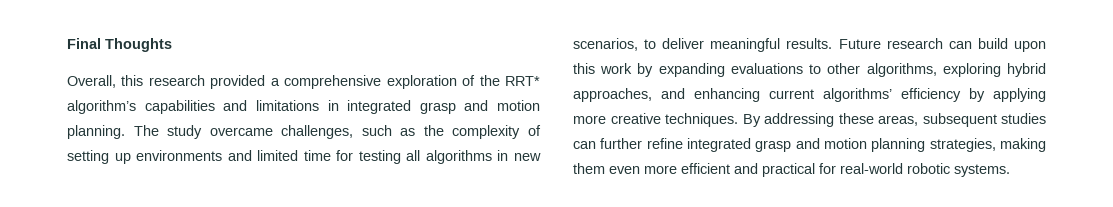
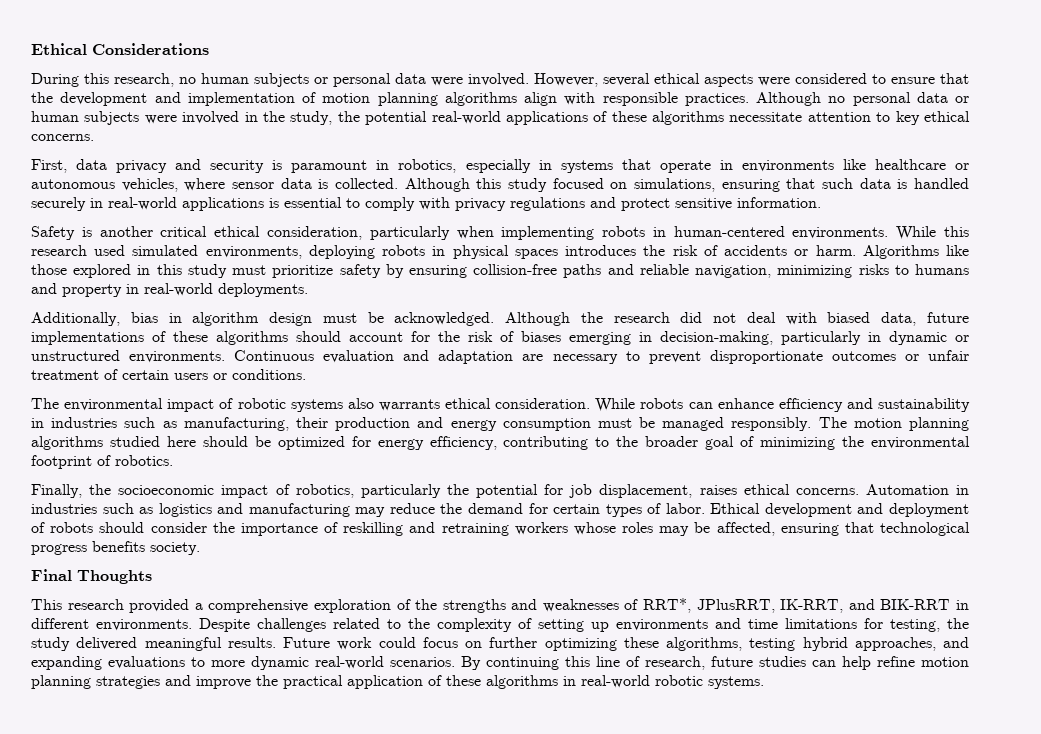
(67, 43) none -> [31,43,209,55] [31,73,969,87] [31,92,969,106] [31,111,971,125] [31,134,94,141] [31,159,969,173] [31,178,969,192] [31,197,821,211] [31,226,970,240] [31,245,970,259] [31,264,969,278] [31,283,308,297] [31,312,969,326] [31,331,969,345] [31,350,970,364] [31,369,306,380] [31,398,970,412] [31,417,969,431] [31,436,971,450] [31,455,173,469] [31,484,969,498] [31,503,969,517] [31,522,970,536] [31,541,200,555] Ethical Considerations // During this research, no human subjects or personal data were involved. However, several ethical aspects were considered to ensure that the development and implementation of motion planning algorithms align with responsible practices. Although no personal data or human subjects were involved in the study, the potential real-world applications of these algorithms necessitate attention to key ethical concerns. // First, data privacy and security is paramount in robotics, especially in systems that operate in environments like healthcare or autonomous vehicles, where sensor data is collected. Although this study focused on simulations, ensuring that such data is handled securely in real-world applications is essential to comply with privacy regulations and protect sensitive information. // Safety is another critical ethical consideration, particularly when implementing robots in human-centered environments. While this research used simulated environments, deploying robots in physical spaces introduces the risk of accidents or harm. Algorithms like those explored in this study must prioritize safety by ensuring collision-free paths and reliable navigation, minimizing risks to humans and property in real-world deployments. // Additionally, bias in algorithm design must be acknowledged. Although the research did not deal with biased data, future implementations of these algorithms should account for the risk of biases emerging in decision-making, particularly in dynamic or unstructured environments. Continuous evaluation and adaptation are necessary to prevent disproportionate outcomes or unfair treatment of certain users or conditions. // The environmental impact of robotic systems also warrants ethical consideration. While robots can enhance efficiency and sustainability in industries such as manufacturing, their production and energy consumption must be managed responsibly. The motion planning algorithms studied here should be optimized for energy efficiency, contributing to the broader goal of minimizing the environmental footprint of robotics. // Finally, the socioeconomic impact of robotics, particularly the potential for job displacement, raises ethical concerns. Automation in industries such as logistics and manufacturing may reduce the demand for certain types of labor. Ethical development and deployment of robots should consider the importance of reskilling and retraining workers whose roles may be affected, ensuring that technological progress benefits society. //
[67,75,144,88] Overall, this -> [31,599,62,610] This
[505,76,541,86] [67,100,540,114] [67,125,416,139] RRT* algorithm’s capabilities and limitations in integrated grasp and motion planning. The study overcame challenges, such as -> [442,598,970,613] [31,618,401,632] strengths and weaknesses of RRT*, JPlusRRT, IK-RRT, and BIK-RRT in different environments. Despite challenges related to
[257,150,541,164] [573,38,1046,52] [573,63,1046,77] [573,88,1046,102] [573,113,1046,127] [573,138,1046,152] [573,163,836,177] limited time for testing all algorithms in new scenarios, to deliver meaningful results. Future research can build upon this work by expanding evaluations to other algorithms, exploring hybrid approaches, and enhancing current algorithms’ efficiency by applying more creative techniques. By addressing these areas, subsequent studies can further refine integrated grasp and motion planning strategies, making them even more efficient and practical for -> [748,618,969,632] [31,637,969,651] [31,656,969,670] [31,675,576,689] time limitations for testing, the study delivered meaningful results. Future work could focus on further optimizing these algorithms, testing hybrid approaches, and expanding evaluations to more dynamic real-world scenarios. By continuing this line of research, future studies can help refine motion planning strategies and improve the practical application of these algorithms in

